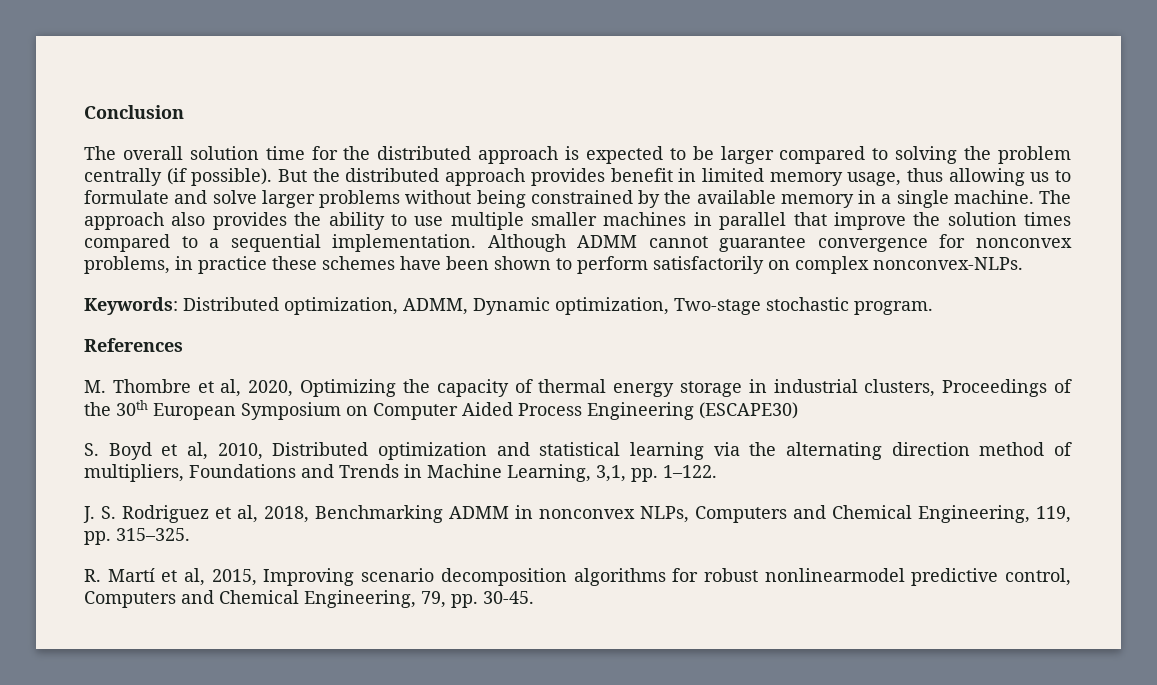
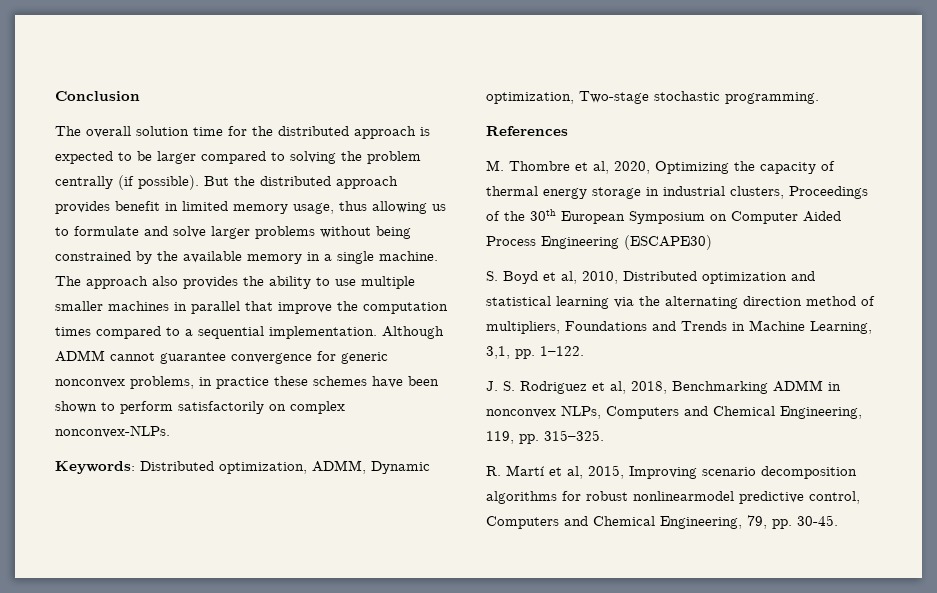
[947,212,1017,226] solution -> [363,302,448,314] computation
(966, 241) none -> [341,352,388,364] generic
[854,301,933,315] program. -> [725,92,819,104] programming.

